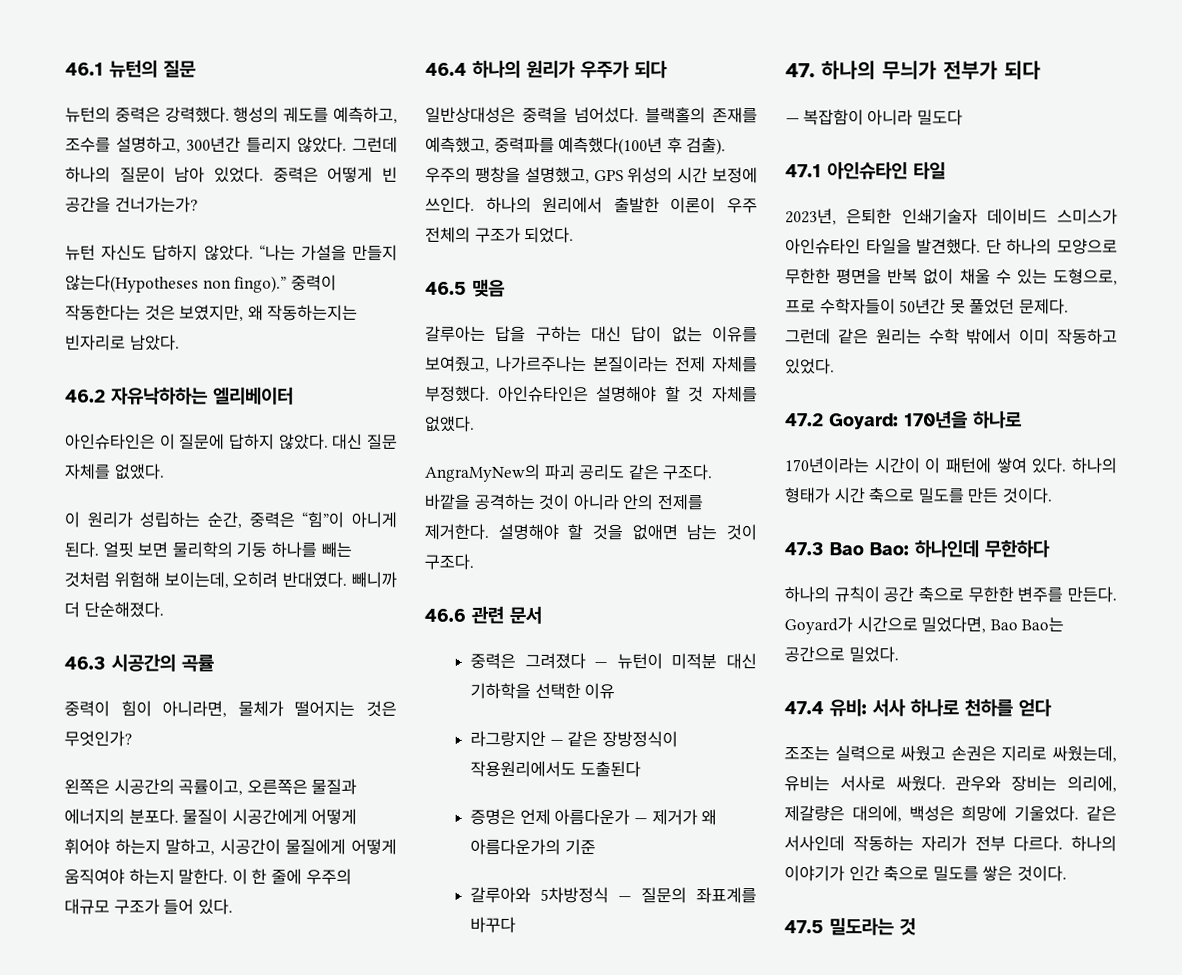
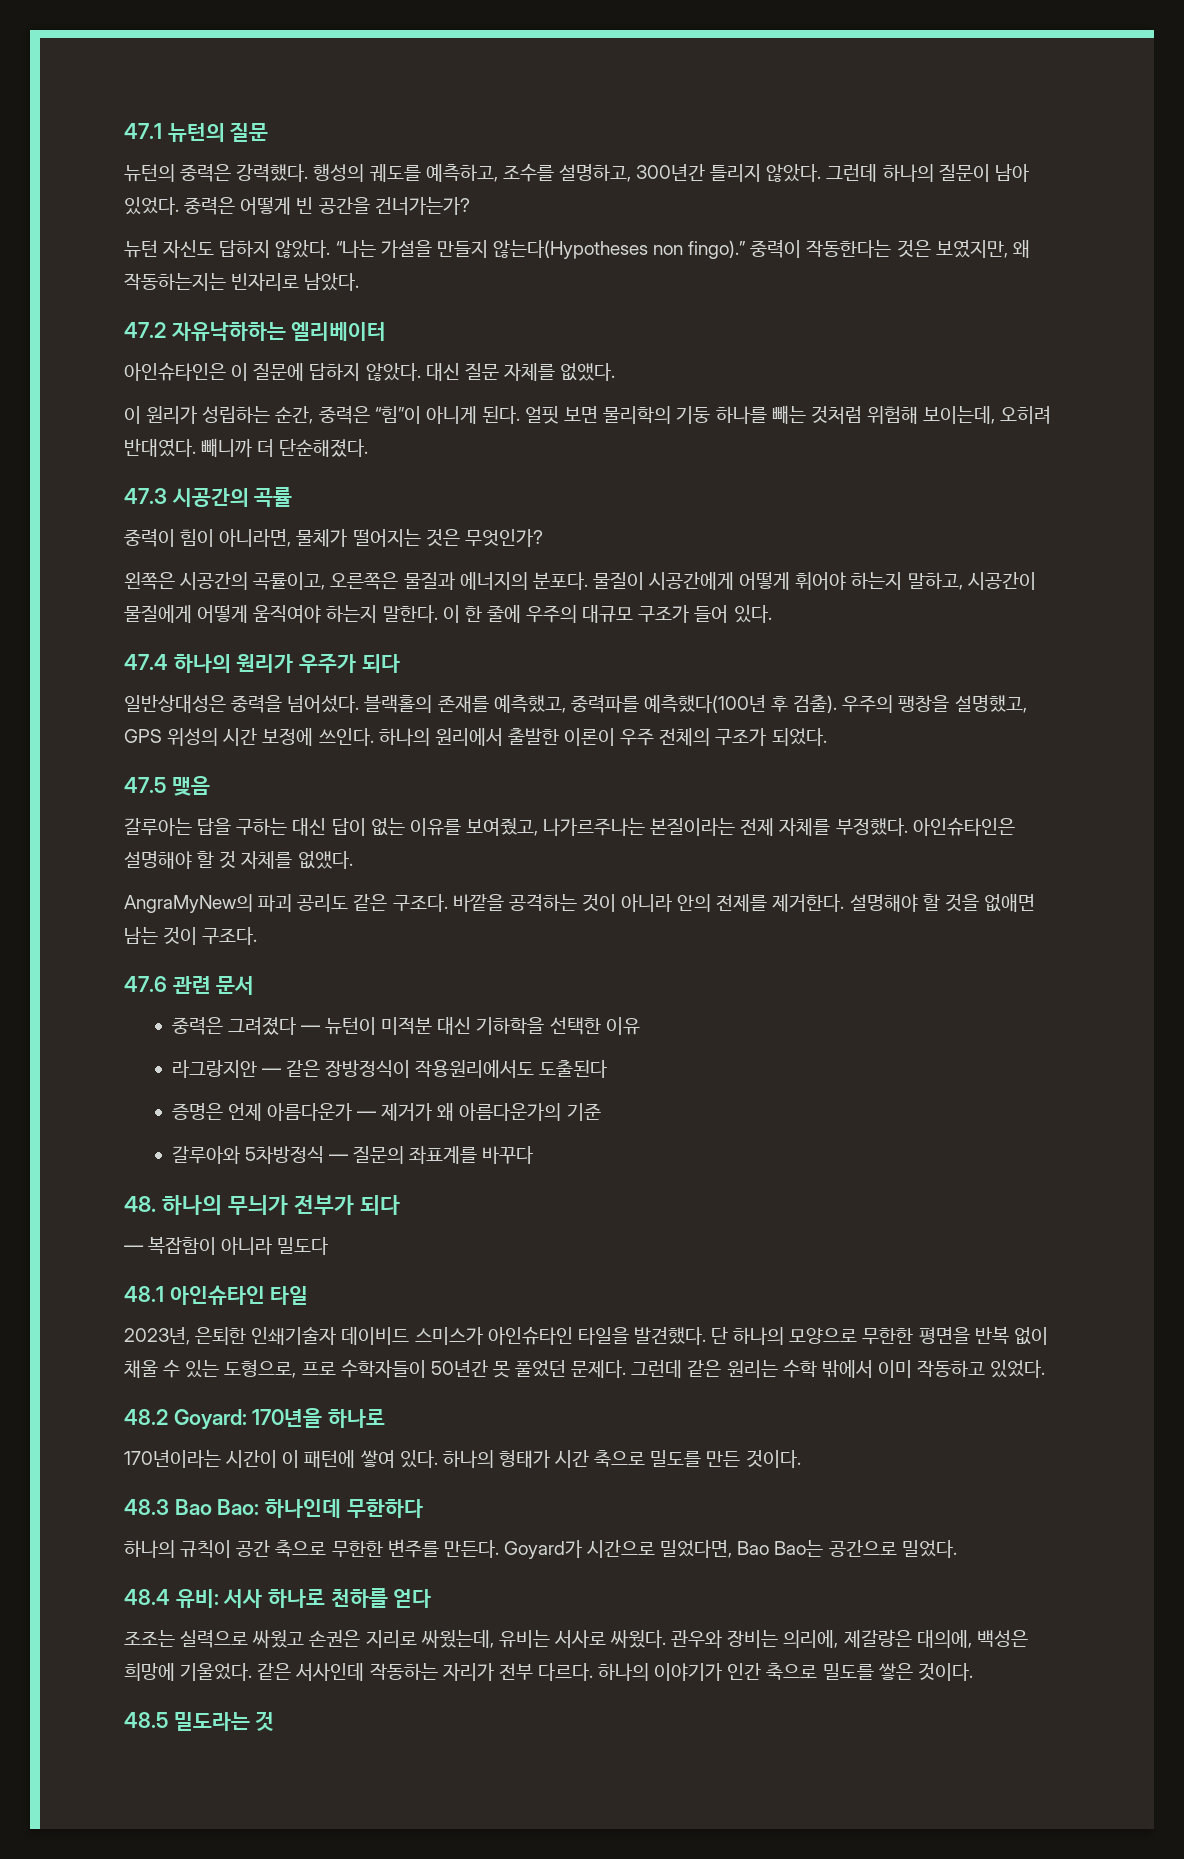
[65,62,104,76] 46.1 -> [124,123,162,139] 47.1
[65,389,106,403] 46.2 -> [124,322,166,338] 47.2
[64,656,106,670] 46.3 -> [124,488,167,504] 47.3
[425,62,467,76] 46.4 -> [124,654,168,670] 47.4
[425,281,467,295] 46.5 -> [124,777,166,793] 47.5
[424,608,466,622] 46.6 -> [124,976,167,992] 47.6
[785,63,815,78] 47. -> [124,1196,156,1212] 48.
[785,164,822,178] 47.1 -> [124,1286,164,1302] 48.1
[785,413,824,427] 47.2 -> [124,1409,168,1425] 48.2
[784,542,824,556] 47.3 -> [124,1499,169,1515] 48.3
[784,701,824,715] 47.4 -> [124,1589,170,1605] 48.4
[784,920,824,934] 47.5 -> [124,1712,168,1728] 48.5

